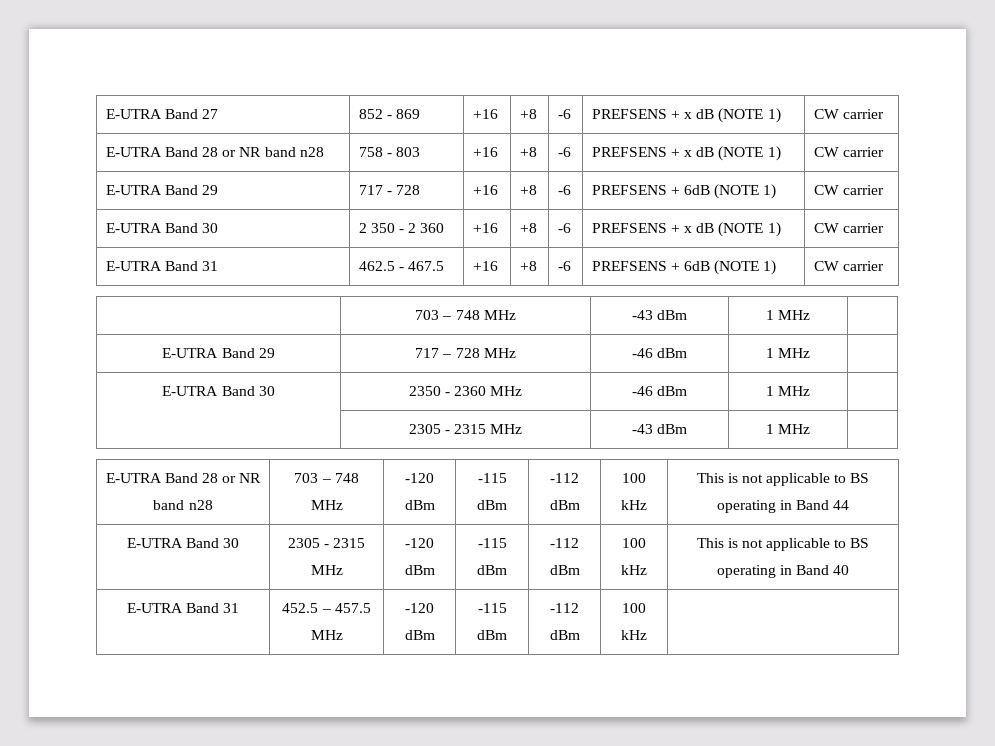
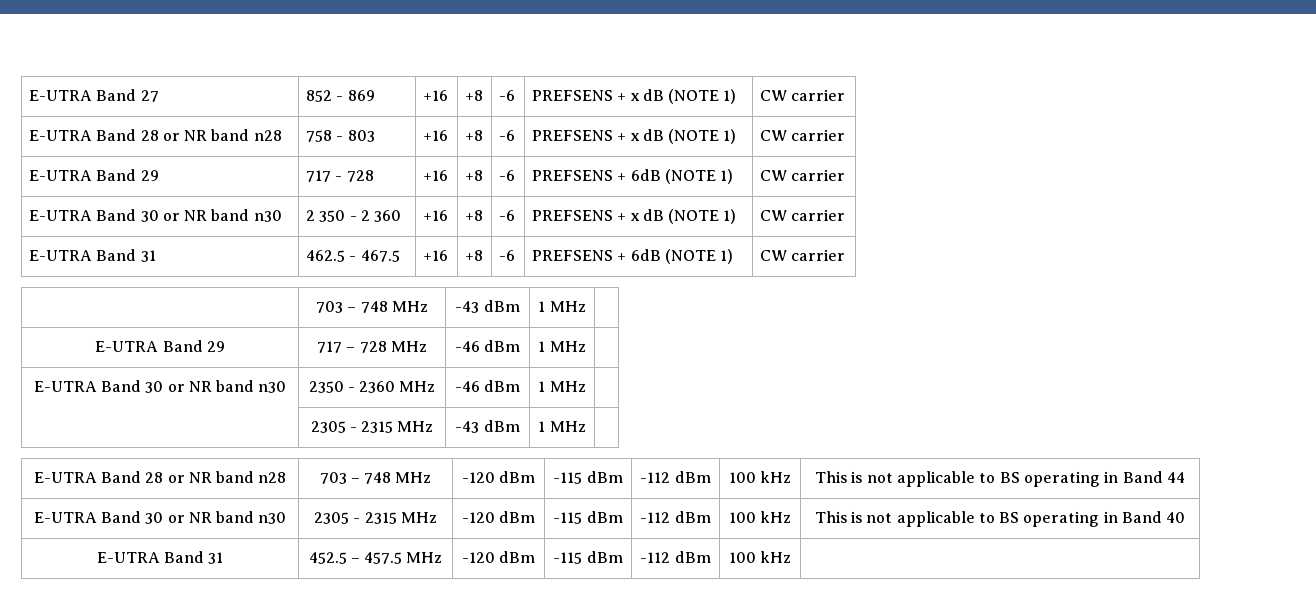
(218, 228) none -> [162,209,282,222] or NR band n30
(275, 391) none -> [167,380,287,393] or NR band n30
(240, 543) none -> [167,511,287,524] or NR band n30

